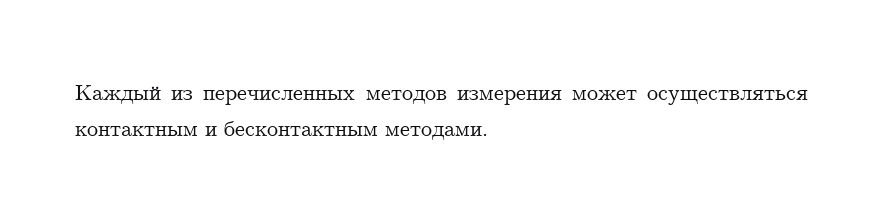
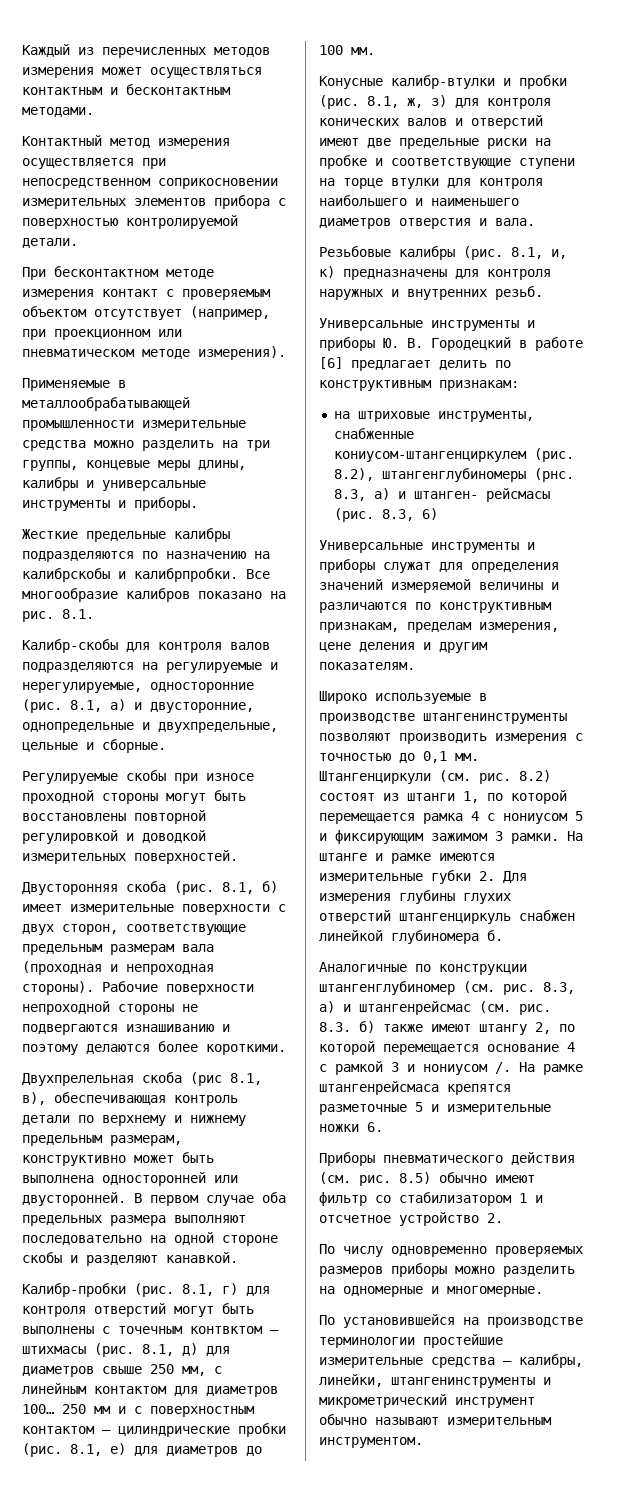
(488, 133) none -> [22,135,230,149] [22,158,166,169] [22,178,278,189] [22,195,286,209] [22,215,238,229] [22,238,78,248] [22,266,214,280] [22,289,271,300] [22,306,270,320] [22,329,182,340] [22,346,286,360] [22,378,126,391] [22,397,190,411] [22,420,246,431] [22,440,270,451] [22,460,246,471] [22,477,206,491] [22,497,198,511] [22,528,230,542] [22,551,270,562] [22,568,270,582] [22,588,286,602] [22,609,94,622] [22,639,270,653] [22,662,278,673] [22,682,254,693] [22,699,254,713] [22,722,278,733] [22,739,166,753] [22,770,254,784] [22,790,246,804] [22,810,206,824] [22,830,206,844] [22,850,238,864] [22,881,278,895] [22,904,286,915] [22,924,246,935] [22,944,214,955] [22,961,214,975] [22,981,254,995] [22,1001,198,1015] [22,1024,230,1035] [22,1041,286,1055] [22,1072,262,1086] [22,1092,238,1106] [22,1115,246,1126] [22,1135,182,1146] [22,1152,214,1166] [22,1172,238,1186] [22,1192,286,1206] [22,1215,246,1226] [22,1232,278,1246] [22,1252,238,1266] [22,1283,270,1297] [22,1303,254,1317] [22,1326,279,1334] [22,1343,230,1357] [22,1364,222,1377] [22,1383,278,1397] [22,1404,255,1417] [22,1423,286,1437] [22,1443,262,1457] [319,45,375,55] [319,75,567,89] [319,95,551,109] [319,115,543,129] [319,138,551,149] [319,155,575,169] [319,178,543,189] [319,195,519,206] [319,218,535,229] [319,246,567,260] [319,266,551,280] [319,286,543,300] [319,318,535,331] [319,337,583,351] [319,357,511,371] [319,380,519,391] [333,411,534,422] [333,428,414,439] [333,448,574,462] [333,468,574,482] [333,488,550,502] [333,508,438,522] [319,540,535,553] [319,559,559,573] [319,579,559,593] [319,602,552,613] [319,622,559,633] [319,642,488,653] [319,662,415,670] [319,691,487,704] [319,713,567,724] [319,733,583,744] [319,751,479,763] [319,770,551,784] [319,790,567,804] [319,811,583,824] [319,830,583,844] [319,853,495,864] [319,870,527,884] [319,890,511,904] [319,910,575,924] [319,930,503,944] [319,962,527,975] [319,981,575,995] [319,1001,551,1015] [319,1021,575,1035] [319,1041,575,1055] [319,1061,583,1075] [319,1081,511,1095] [319,1102,551,1115] [319,1122,383,1132] [319,1152,575,1166] [319,1172,535,1186] [319,1192,543,1206] [319,1212,503,1226] [319,1244,583,1257] [319,1263,575,1277] [319,1286,543,1297] [319,1314,583,1328] [319,1334,503,1348] [319,1354,583,1368] [319,1374,551,1388] [319,1394,535,1408] [319,1414,552,1428] [319,1437,423,1448] // Контактный метод измерения осуществляется при непосредственном соприкосновении измерительных элементов прибора с поверхностью контролируемой детали. // При бесконтактном методе измерения контакт с проверяемым объектом отсутствует (например, при проекционном или пневматическом методе измерения). // Применяемые в металлообрабатывающей промышленности измерительные средства можно разделить на три группы, концевые меры длины, калибры и универсальные инструменты и приборы. // Жесткие предельные калибры подразделяются по назначению на калибрскобы и калибрпробки. Все многообразие калибров показано на рис. 8.1. // Калибр-скобы для контроля валов подразделяются на регулируемые и нерегулируемые, односторонние (рис. 8.1, а) и двусторонние, однопредельные и двухпредельные, цельные и сборные. // Регулируемые скобы при износе проходной стороны могут быть восстановлены повторной регулировкой и доводкой измерительных поверхностей. // Двусторонняя скоба (рис. 8.1, б) имеет измерительные поверхности с двух сторон, соответствующие предельным размерам вала (проходная и непроходная стороны). Рабочие поверхности непроходной стороны не подвергаются изнашиванию и поэтому делаются более короткими. // Двухпрелельная скоба (рис 8.1, в), обеспечивающая контроль детали по верхнему и нижнему предельным размерам, конструктивно может быть выполнена односторонней или двусторонней. В первом случае оба предельных размера выполняют последовательно на одной стороне скобы и разделяют канавкой. // Калибр-пробки (рис. 8.1, г) для контроля отверстий могут быть выполнены с точечным контвктом — штихмасы (рис. 8.1, д) для диаметров свыше 250 мм, с линейным контактом для диаметров 100… 250 мм и с поверхностным контактом — цилиндрические пробки (рис. 8.1, е) для диаметров до 100 мм. // Конусные калибр-втулки и пробки (рис. 8.1, ж, з) для контроля конических валов и отверстий имеют две предельные риски на пробке и соответствующие ступени на торце втулки для контроля наибольшего и наименьшего диаметров отверстия и вала. // Резьбовые калибры (рис. 8.1, и, к) предназначены для контроля наружных и внутренних резьб. // Универсальные инструменты и приборы Ю. В. Городецкий в работе [6] предлагает делить по конструктивным признакам: // на штриховые инструменты, снабженные кониусом-штангенциркулем (рис. 8.2), штангенглубиномеры (рнс. 8.3, а) и штанген- рейсмасы (рис. 8.3, 6) // Универсальные инструменты и приборы служат для определения значений измеряемой величины и различаются по конструктивным признакам, пределам измерения, цене деления и другим показателям. // Широко используемые в производстве штангенинструменты позволяют производить измерения с точностью до 0,1 мм. Штангенциркули (см. рис. 8.2) состоят из штанги 1, по которой перемещается рамка 4 с нониусом 5 и фиксирующим зажимом 3 рамки. На штанге и рамке имеются измерительные губки 2. Для измерения глубины глухих отверстий штангенциркуль снабжен линейкой глубиномера б. // Аналогичные по конструкции штангенглубиномер (см. рис. 8.3, а) и штангенрейсмас (см. рис. 8.3. б) также имеют штангу 2, по которой перемещается основание 4 с рамкой 3 и нониусом /. На рамке штангенрейсмаса крепятся разметочные 5 и измерительные ножки 6. // Приборы пневматического действия (см. рис. 8.5) обычно имеют фильтр со стабилизатором 1 и отсчетное устройство 2. // По числу одновременно проверяемых размеров приборы можно разделить на одномерные и многомерные. // По установившейся на производстве терминологии простейшие измерительные средства — калибры, линейки, штангенинструменты и микрометрический инструмент обычно называют измерительным инструментом.

